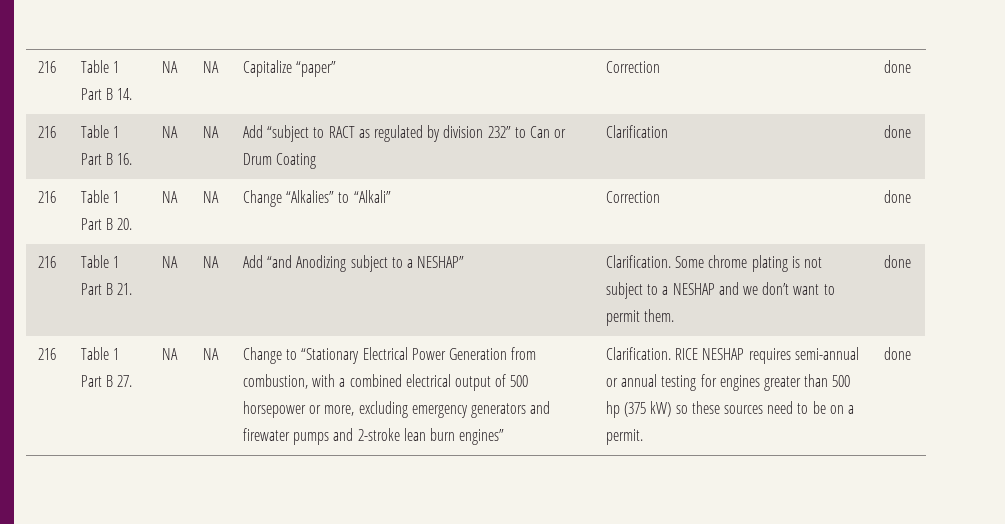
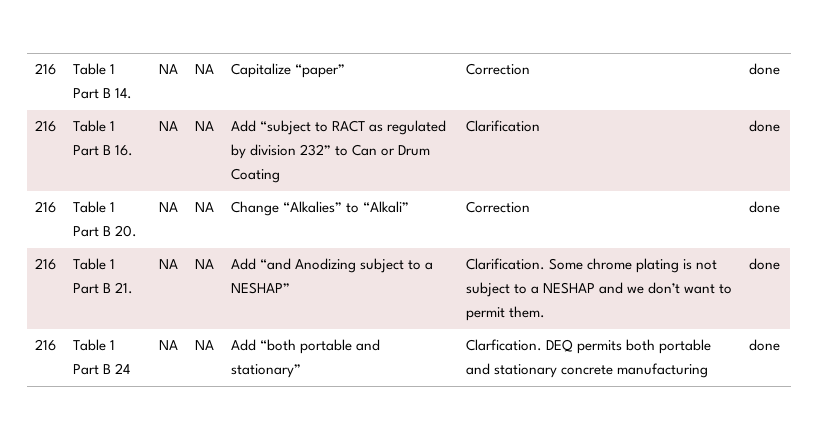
[117,375,133,387] [162,348,179,360] [203,348,220,360] [243,347,537,364] [243,374,529,391] [243,401,551,418] [243,428,505,445] [606,347,859,364] [606,374,851,391] [606,401,854,418] [606,429,644,445] 27. | NA | NA | Change to “Stationary Electrical Power Generation from combustion, with a combined electrical output of 500 horsepower or more, excluding emergency generators and firewater pumps and 2-stroke lean burn engines” | Clarification. RICE NESHAP requires semi-annual or annual testing for engines greater than 500 hp (375 kW) so these sources need to be on a permit. -> [115,363,131,374] [159,340,179,350] [195,340,215,350] [231,339,381,354] [231,364,302,378] [466,339,712,354] [466,363,709,378] 24 | NA | NA | Add “both portable and stationary” | Clarfication. DEQ permits both portable and stationary concrete manufacturing

